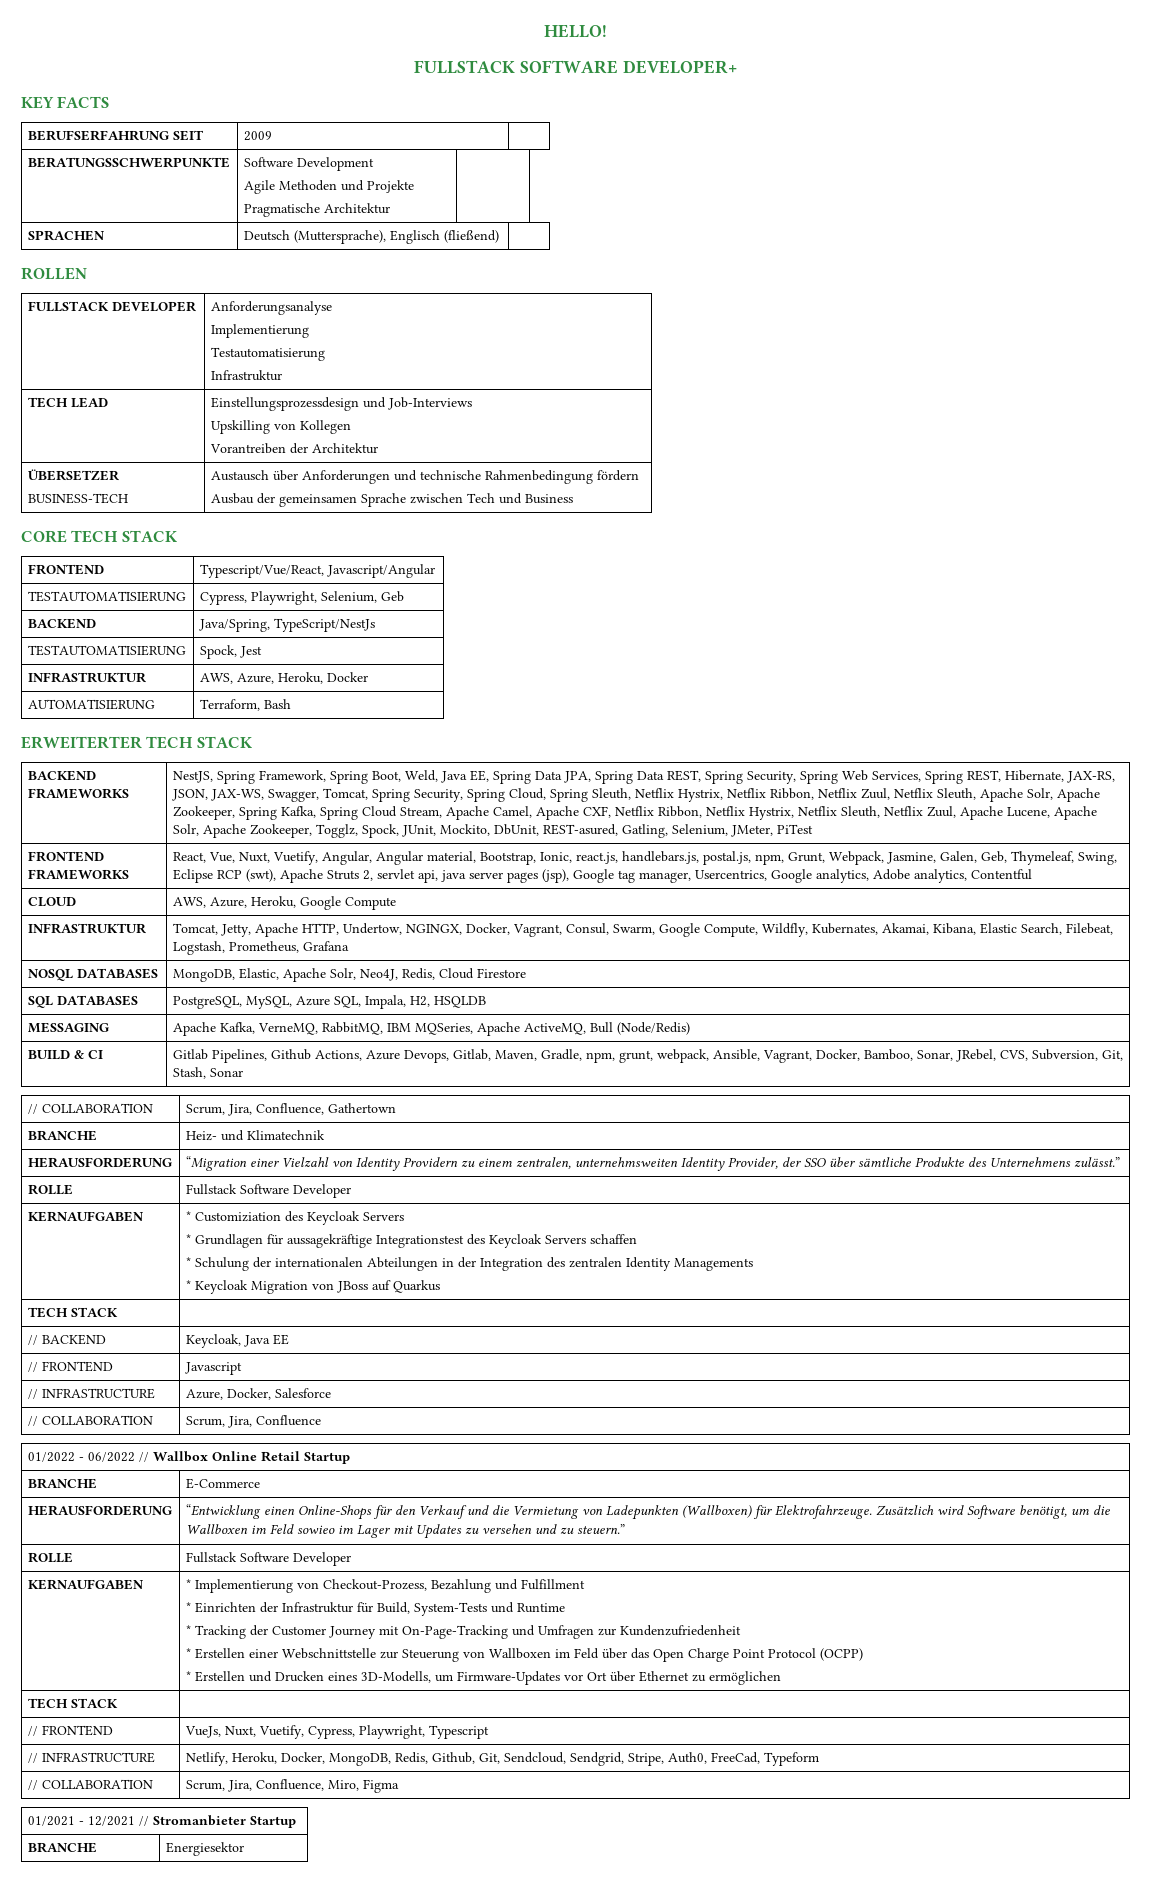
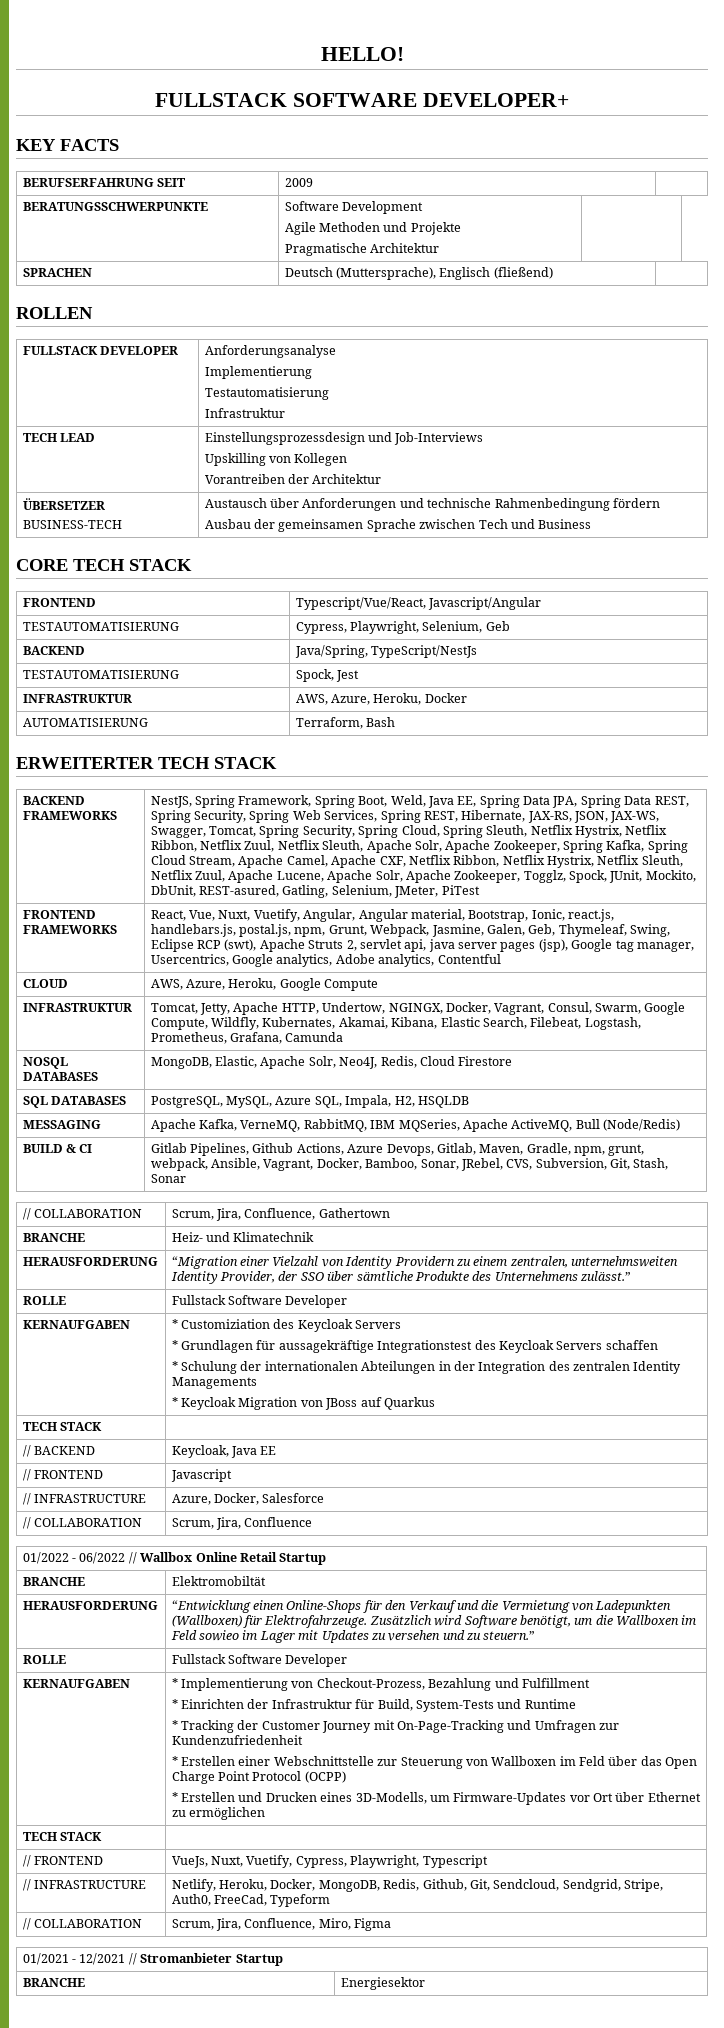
[302,941,349,951] Grafana -> [230,1032,344,1044] Grafana, Camunda
[185,1478,260,1489] E-Commerce -> [171,1576,266,1586] Elektromobiltät

